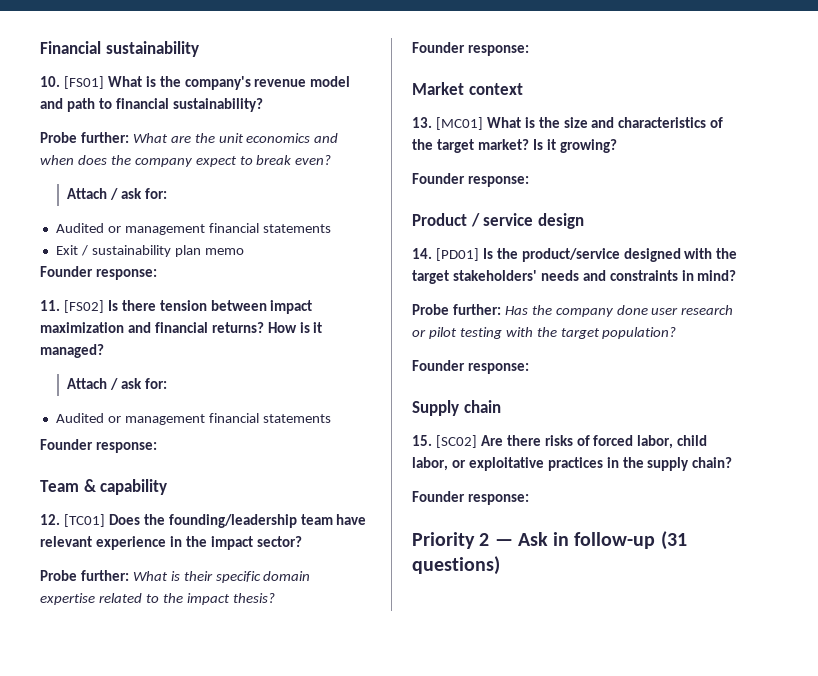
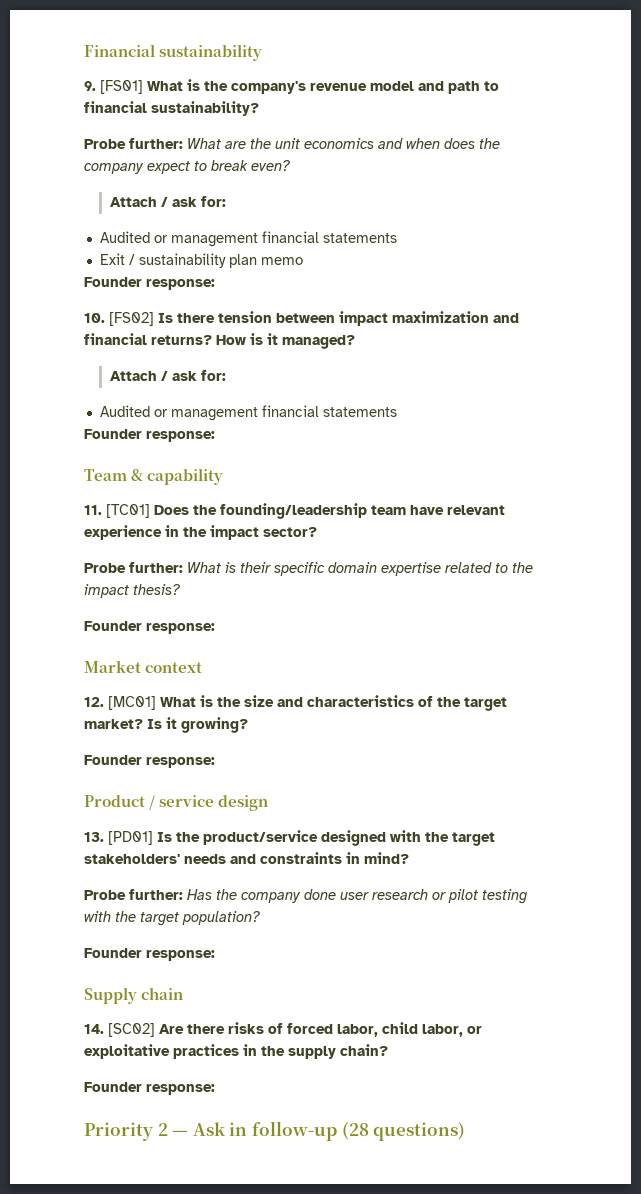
[40,76,60,87] 10. -> [84,81,96,91] 9.
[40,300,60,311] 11. -> [84,313,105,323] 10.
[40,514,60,525] 12. -> [84,505,102,515] 11.
[412,117,432,128] 13. -> [84,697,104,707] 12.
[412,248,432,259] 14. -> [84,832,104,842] 13.
[412,435,432,446] 15. -> [84,1024,104,1034] 14.
[660,531,687,550] (31 -> [341,1122,369,1140] (28

